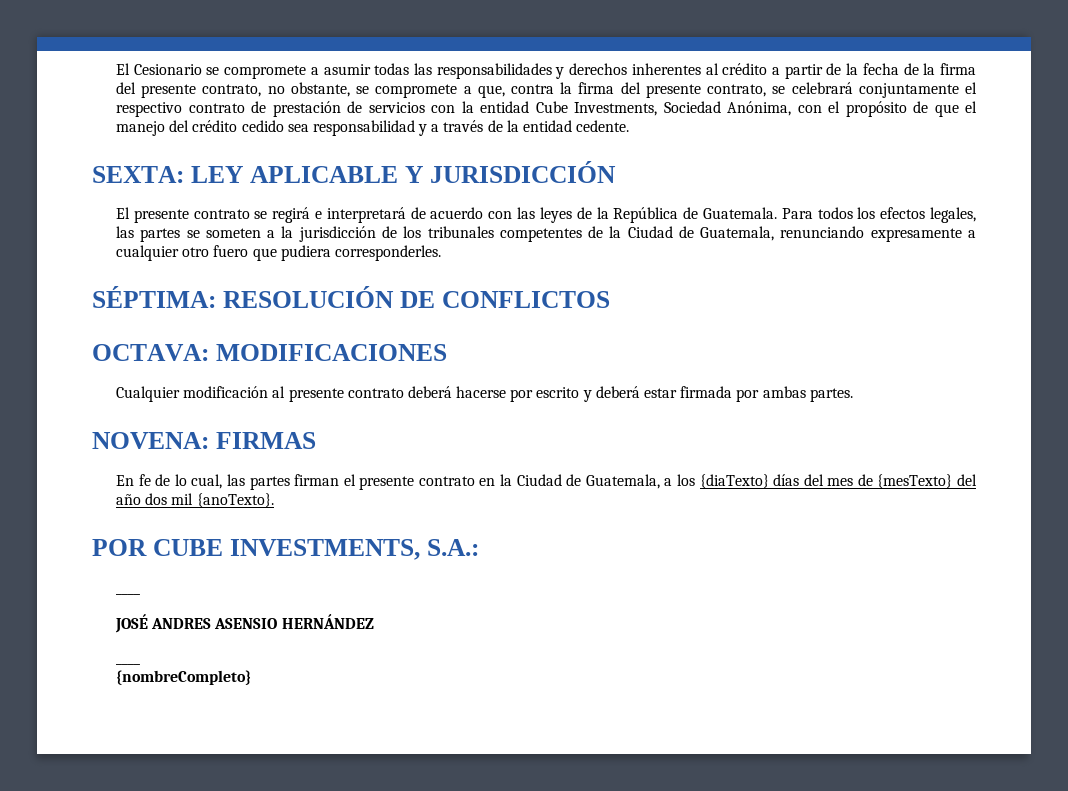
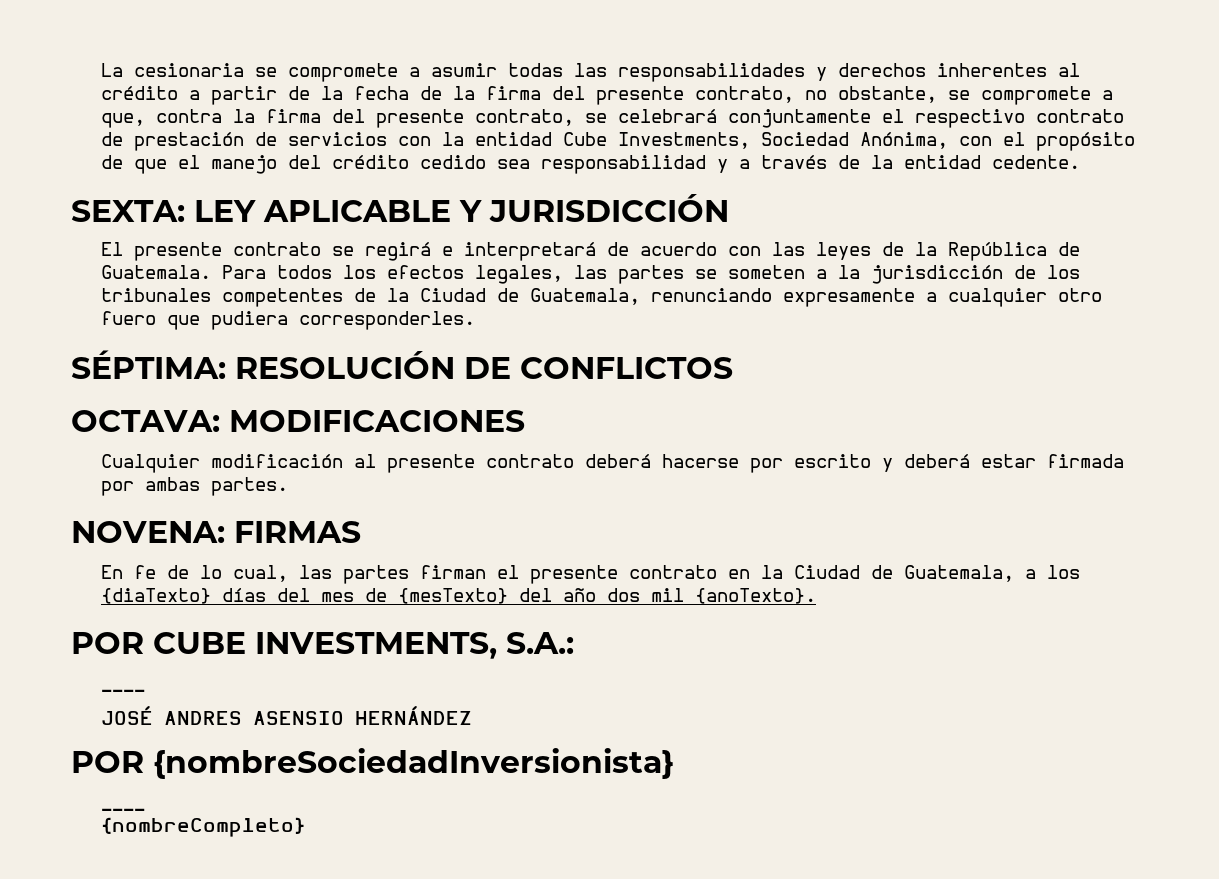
[116,63,202,75] El Cesionario -> [100,63,244,77] La cesionaria
(374, 621) none -> [71,748,674,779] // POR {nombreSociedadInversionista}

